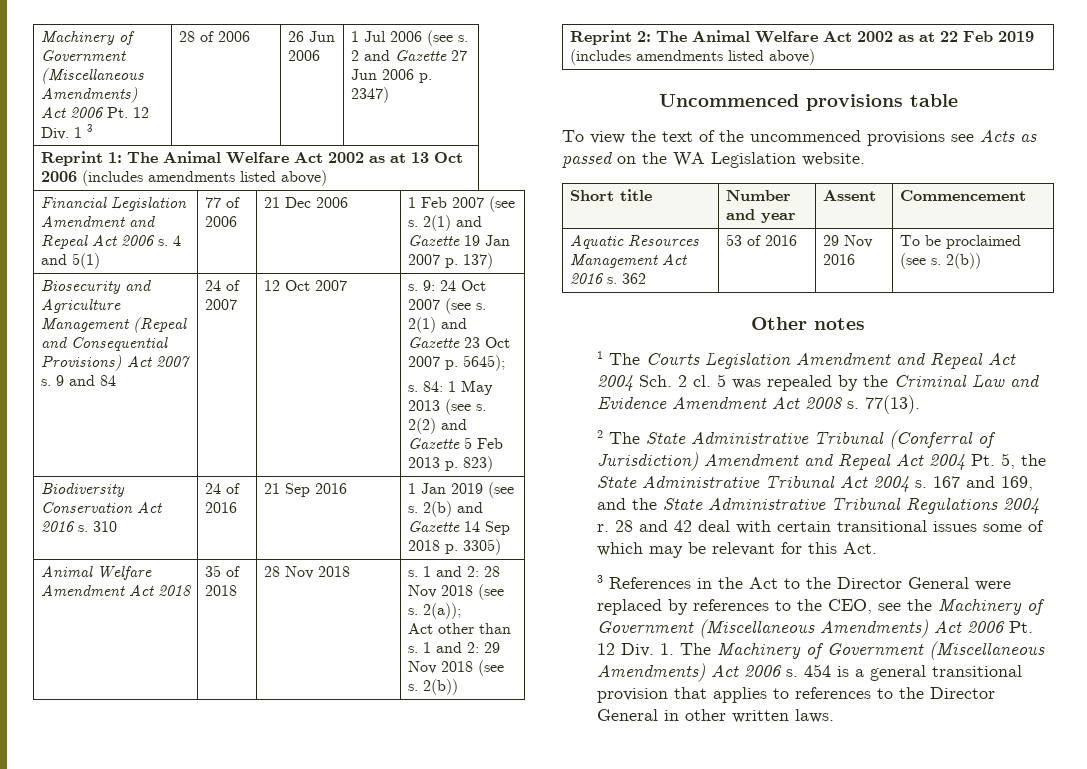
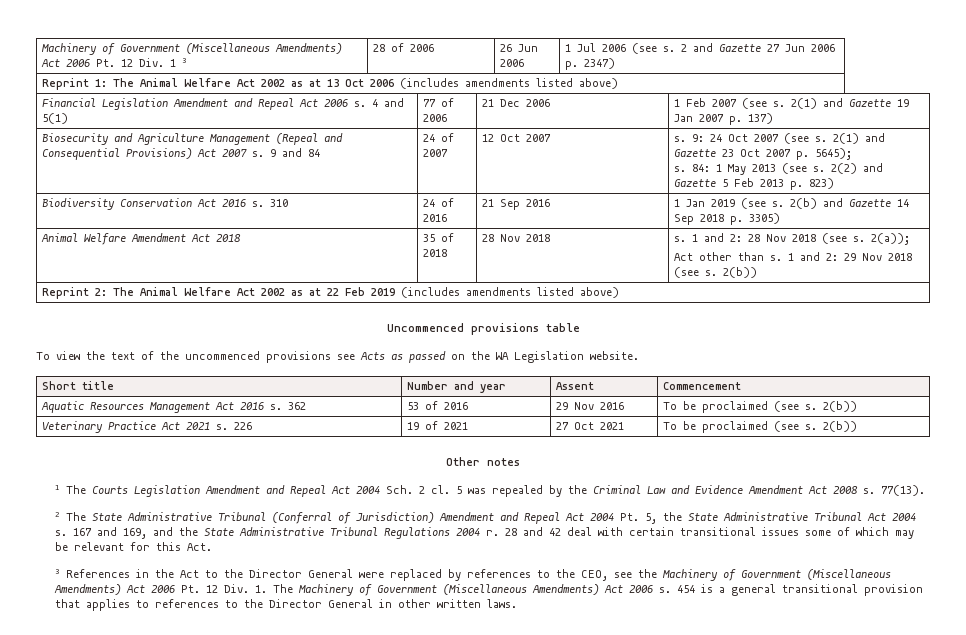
(981, 261) none -> [42,421,253,433] [407,421,469,430] [556,422,625,430] [663,421,858,433] // Veterinary Practice Act 2021 s. 226 | 19 of 2021 | 27 Oct 2021 | To be proclaimed (see s. 2(b))

